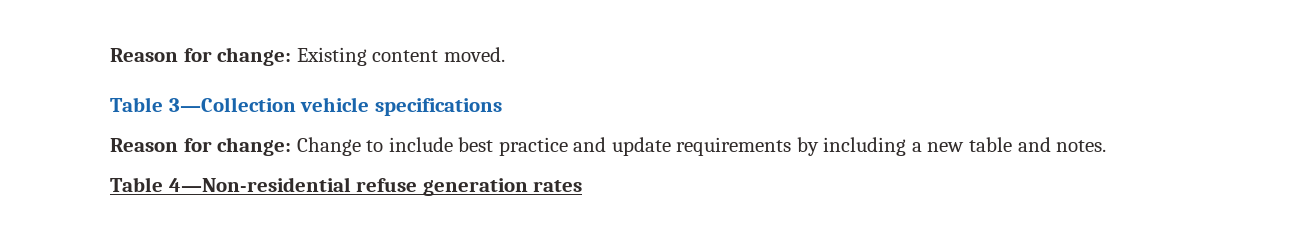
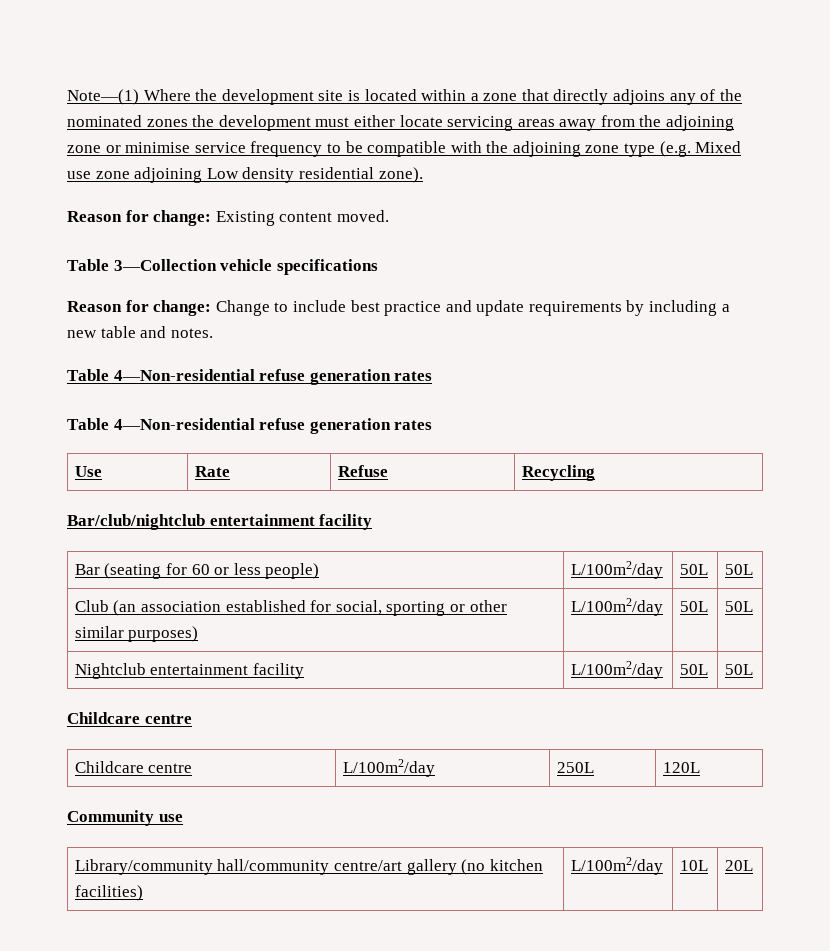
(110, 55) none -> [67,89,742,105] [67,115,735,131] [67,141,742,157] [67,167,423,183] Note—(1) Where the development site is located within a zone that directly adjoins any of the nominated zones the development must either locate servicing areas away from the adjoining zone or minimise service frequency to be compatible with the adjoining zone type (e.g. Mixed use zone adjoining Low density residential zone). //
(583, 186) none -> [67,418,433,434] [74,466,102,477] [194,466,230,477] [337,465,388,477] [521,465,595,481] [67,514,373,530] [74,563,320,579] [570,561,663,579] [679,564,708,575] [724,564,753,575] [74,600,507,616] [74,626,199,642] [570,598,663,616] [679,601,708,612] [724,601,753,612] [74,663,305,679] [570,661,663,679] [679,664,708,675] [724,664,753,675] [67,712,192,724] [74,761,193,773] [342,759,435,777] [556,762,594,773] [662,762,700,773] [67,810,183,826] [74,859,543,875] [74,885,143,901] [570,857,663,875] [679,860,708,871] [724,860,753,871] // Table 4—Non-residential refuse generation rates // Use | Rate | Refuse | Recycling // Bar/club/nightclub entertainment facility // Bar (seating for 60 or less people) | L/100m2/day | 50L | 50L // Club (an association established for social, sporting or other similar purposes) | L/100m2/day | 50L | 50L // Nightclub entertainment facility | L/100m2/day | 50L | 50L // Childcare centre // Childcare centre | L/100m2/day | 250L | 120L // Community use // Library/community hall/community centre/art gallery (no kitchen facilities) | L/100m2/day | 10L | 20L

